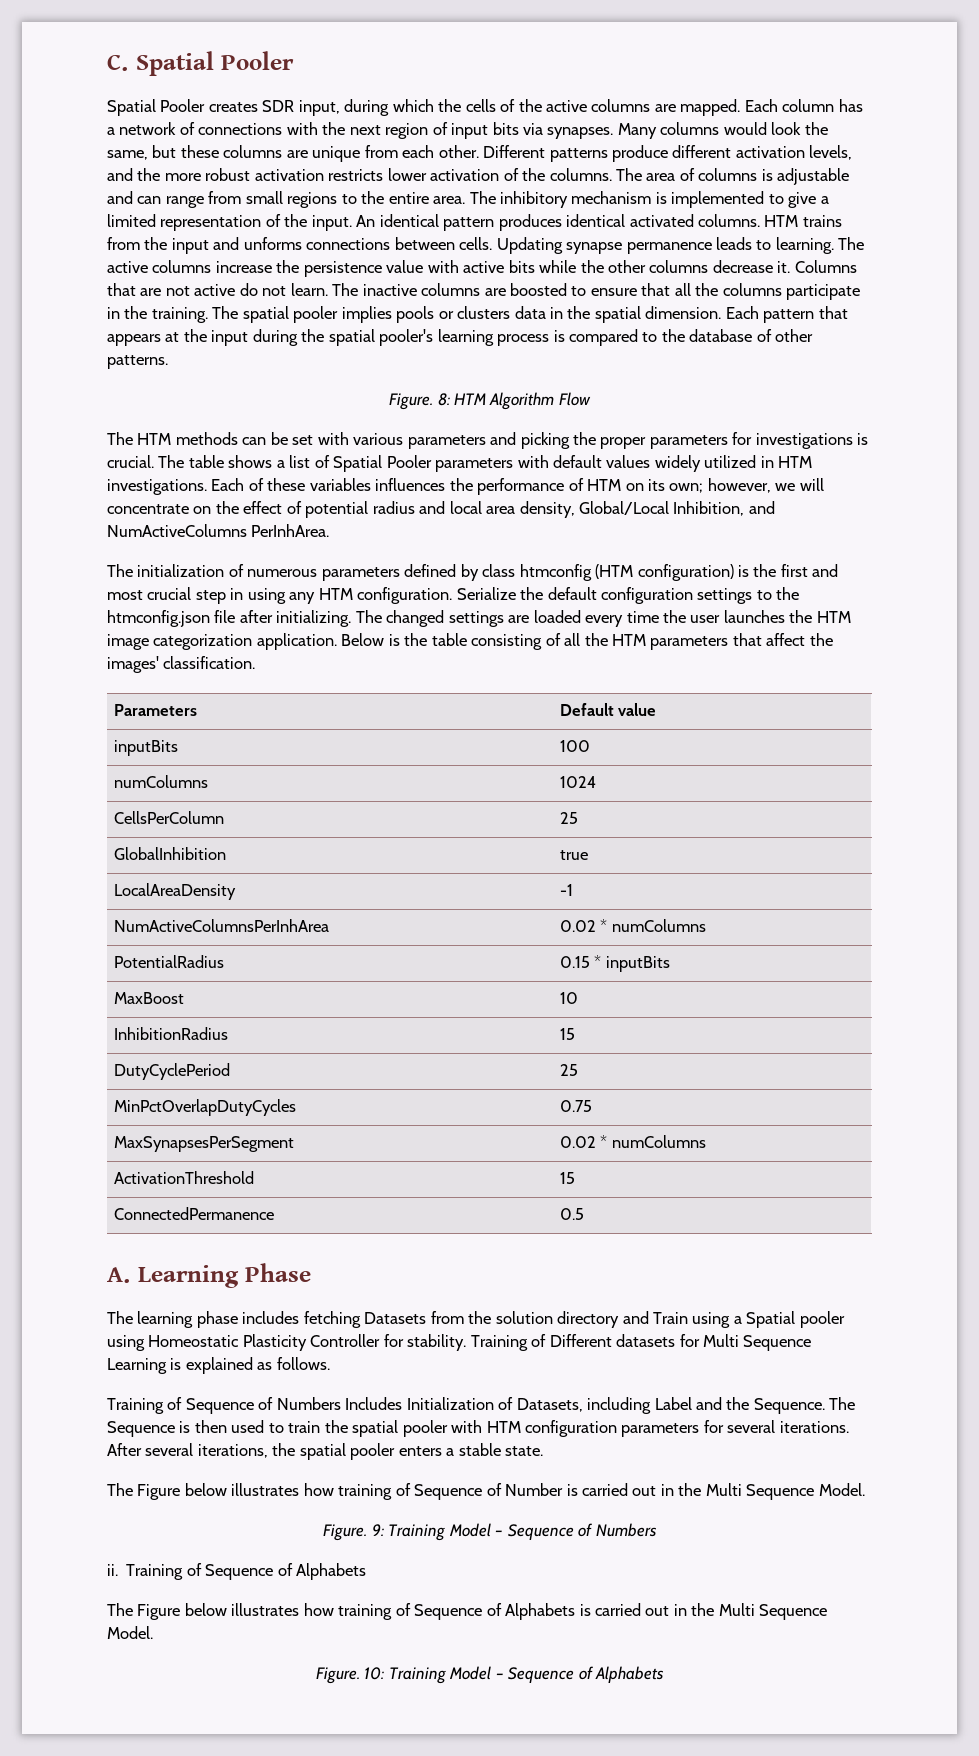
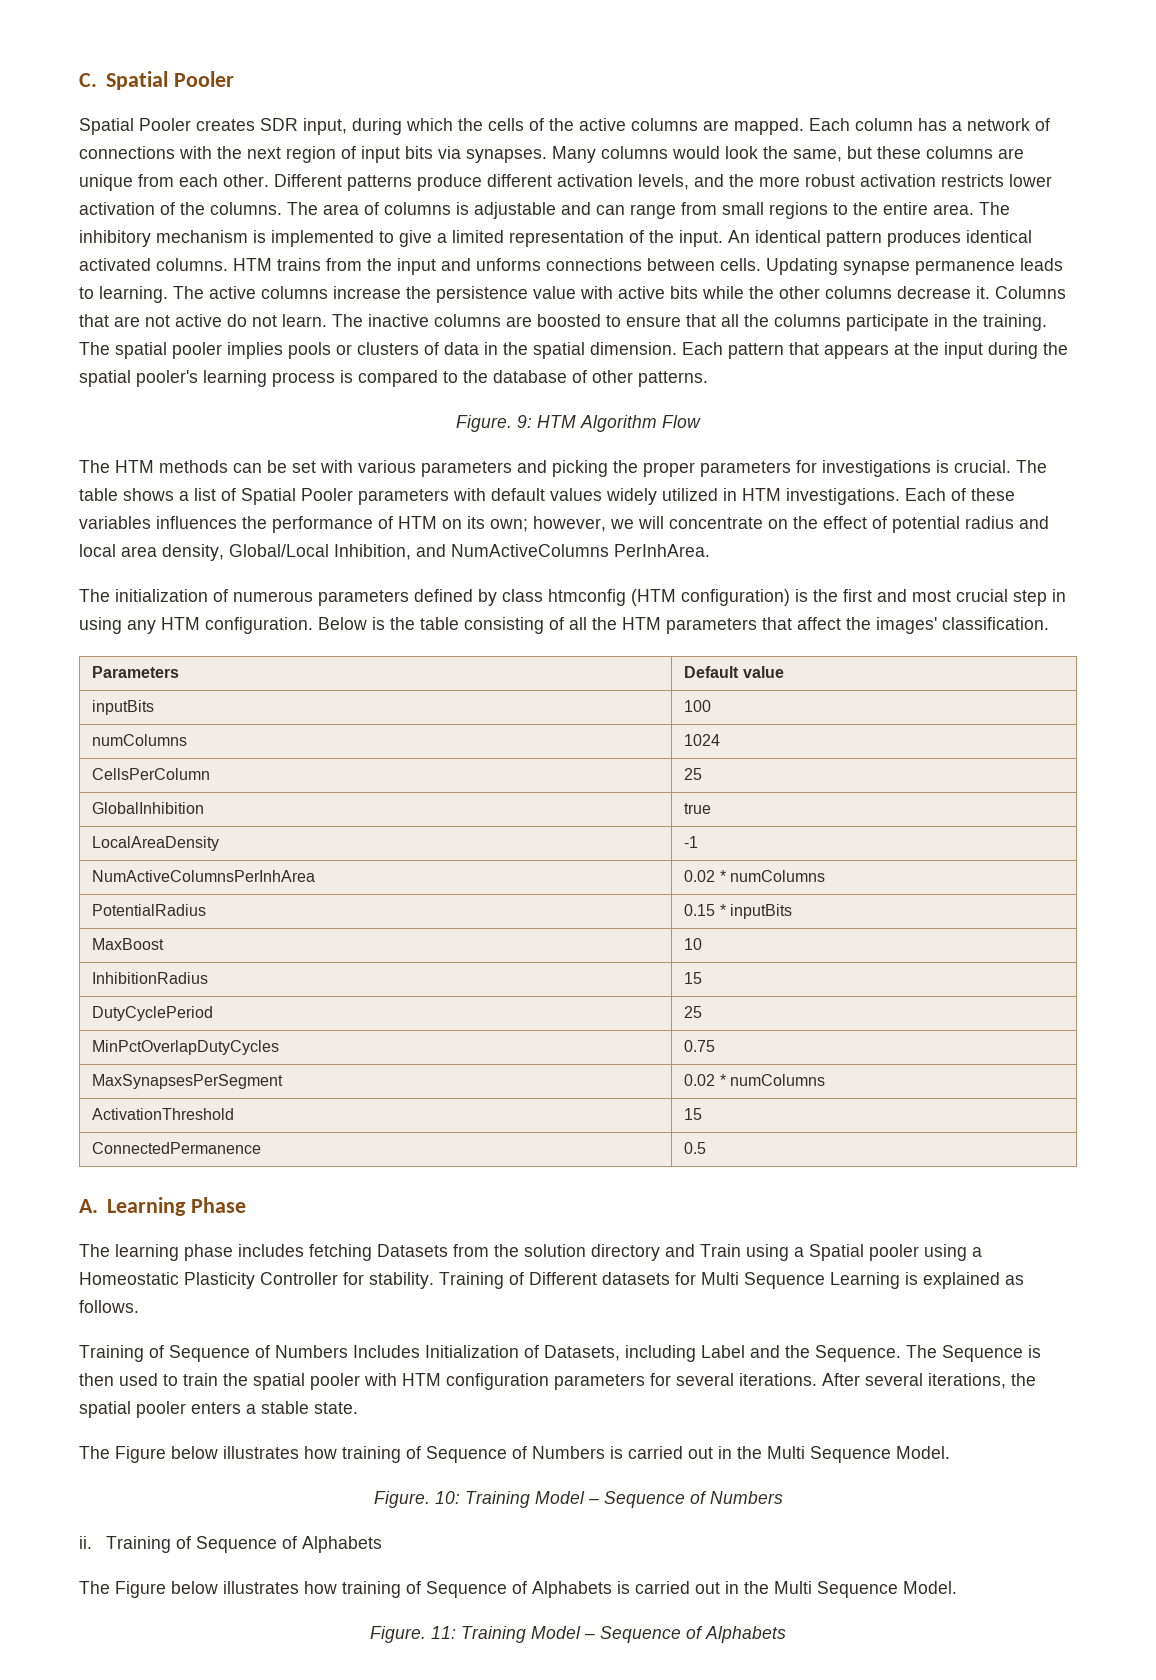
(511, 312) none -> [424,342,439,355] of
[437,393,450,406] 8: -> [517,415,532,428] 9:
[456,587,800,604] [107,610,851,627] [107,633,337,650] Serialize the default configuration settings to the htmconfig.json file after initializing. The changed settings are loaded every time the user launches the HTM image categorization application. -> (313, 625) none
(145, 1343) none -> [972,1247,982,1257] a
[505,1483,865,1500] [323,1524,384,1541] Number is carried out in the Multi Sequence Model. // Figure. 9: -> [532,1446,950,1463] [373,1491,460,1508] Numbers is carried out in the Multi Sequence Model. // Figure. 10:
[364,1667,385,1680] 10: -> [431,1626,456,1639] 11:

